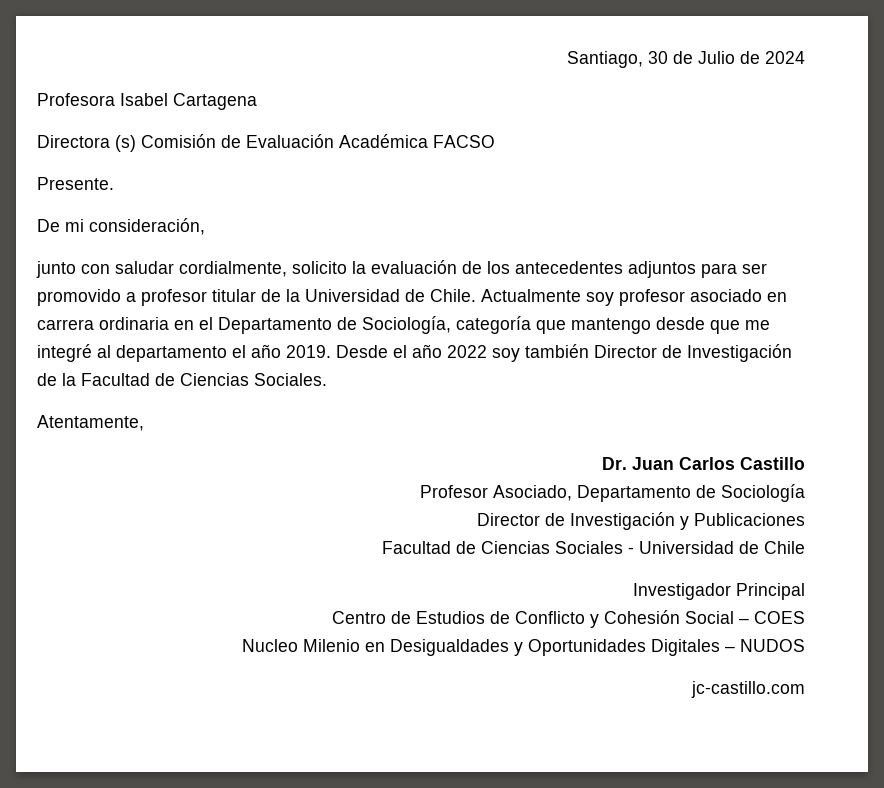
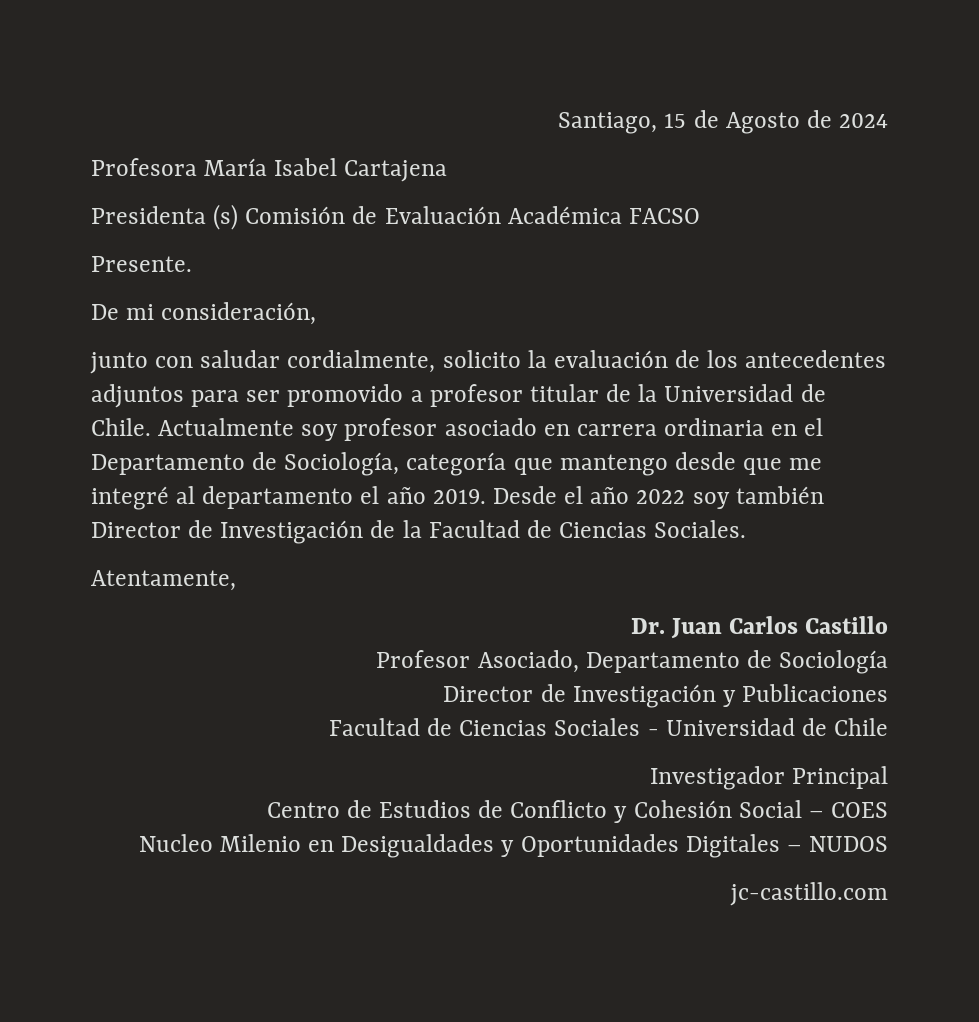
[648,51,735,64] 30 de Julio -> [664,110,800,134] 15 de Agosto
[120,93,257,110] [37,135,110,148] Isabel Cartagena // Directora -> [204,158,448,182] [91,206,206,224] María Isabel Cartajena // Presidenta

